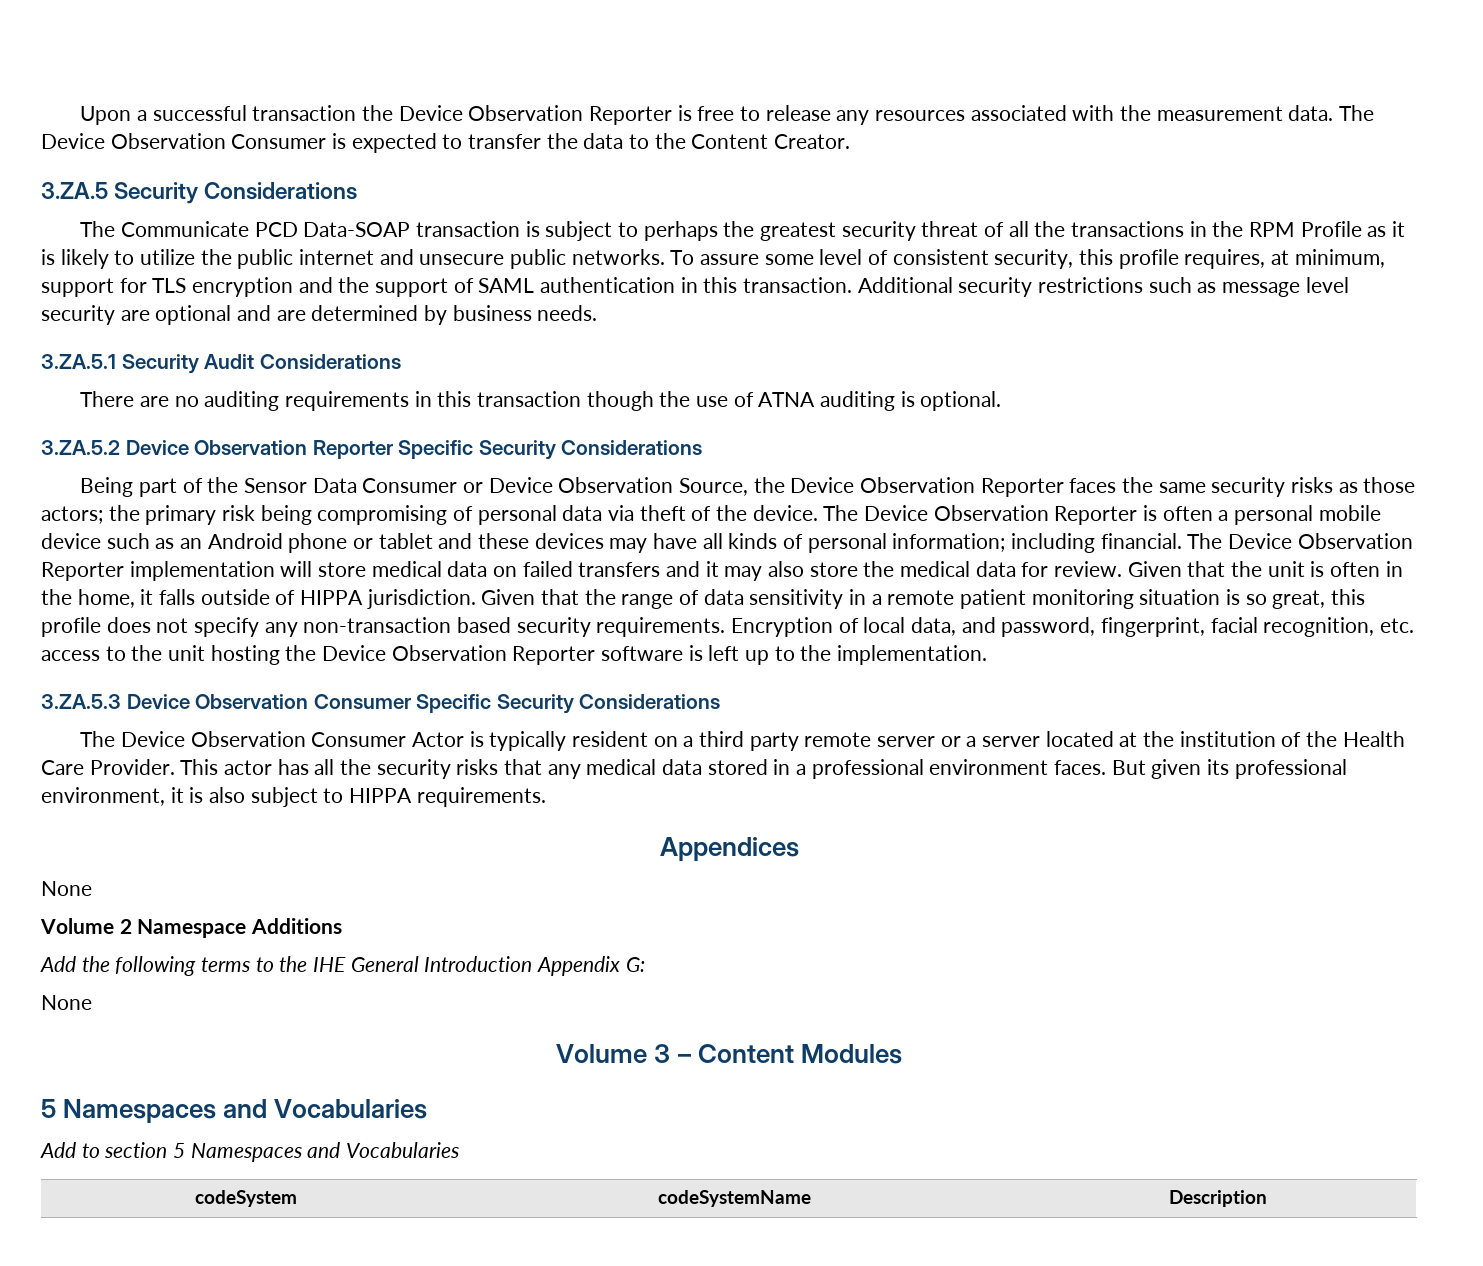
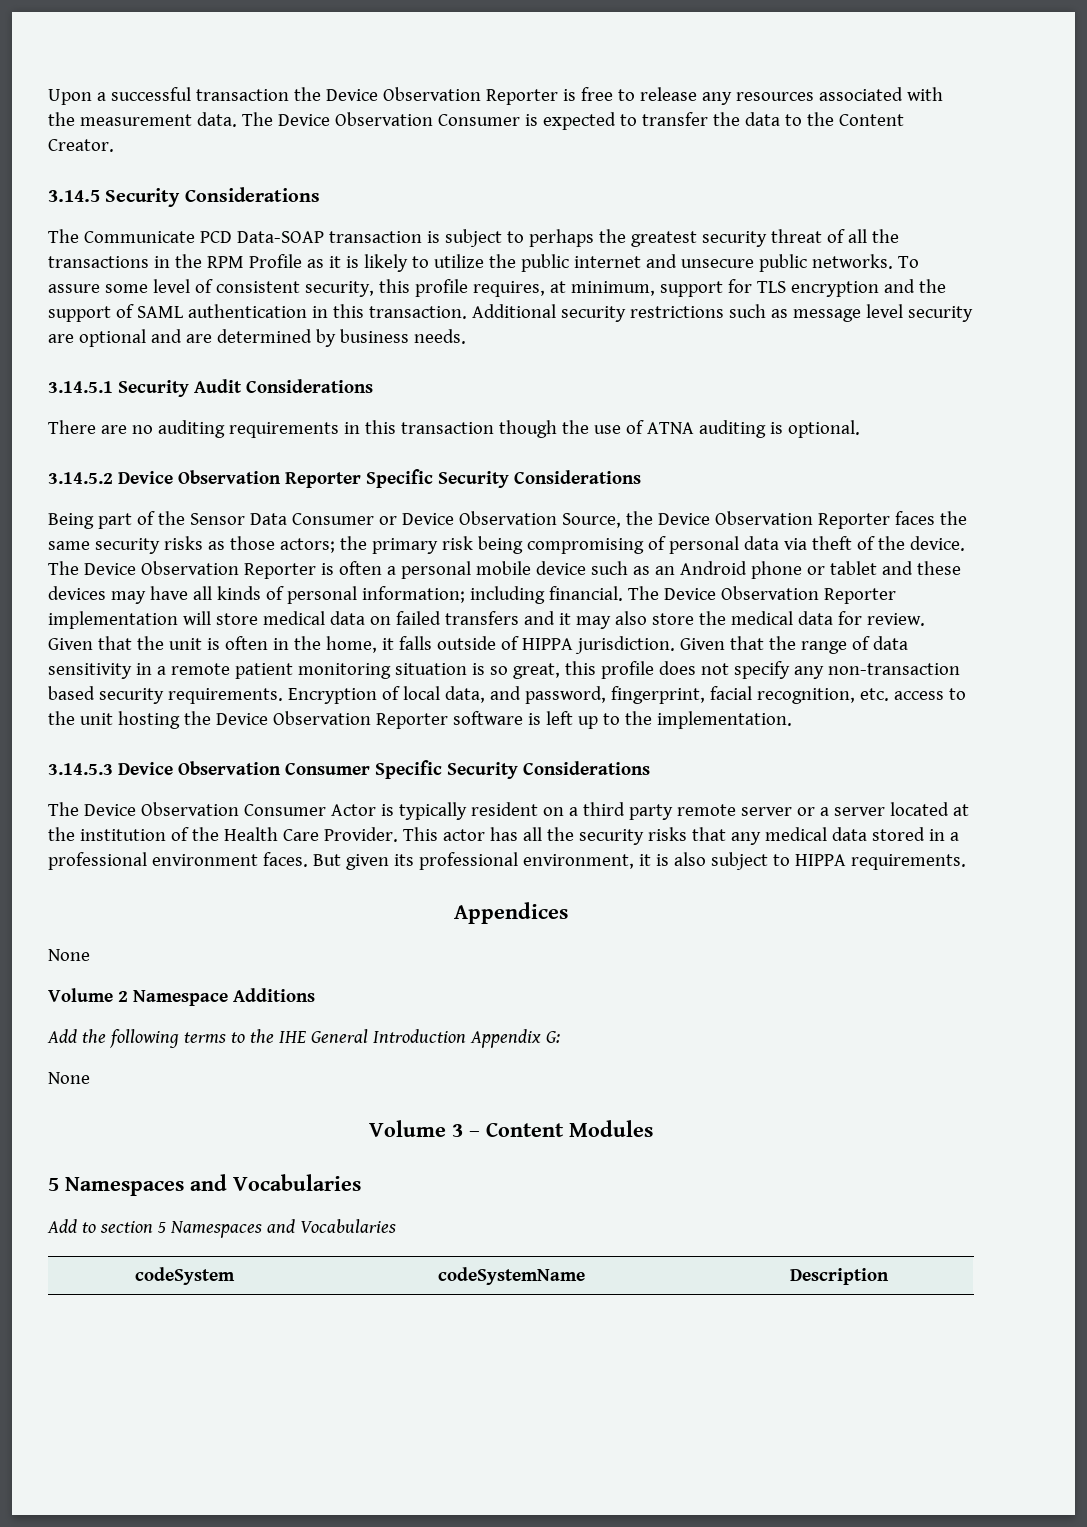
[41,182,108,199] 3.ZA.5 -> [48,190,100,202] 3.14.5
[41,354,116,369] 3.ZA.5.1 -> [48,381,113,393] 3.14.5.1
[41,440,120,455] 3.ZA.5.2 -> [48,472,113,484] 3.14.5.2
[41,694,121,709] 3.ZA.5.3 -> [48,763,113,775] 3.14.5.3

